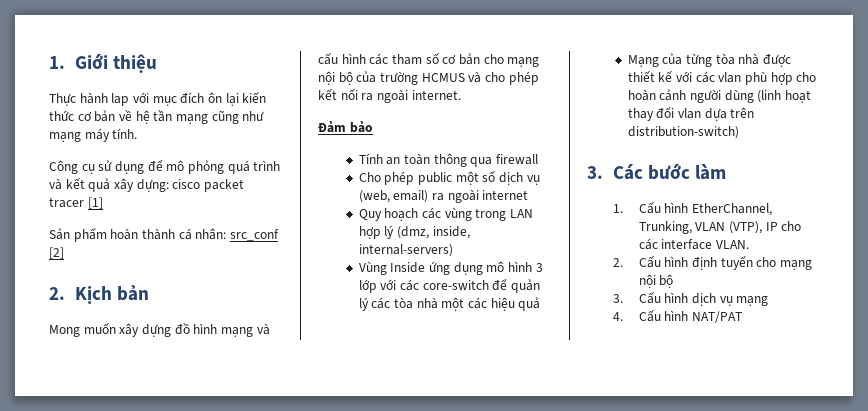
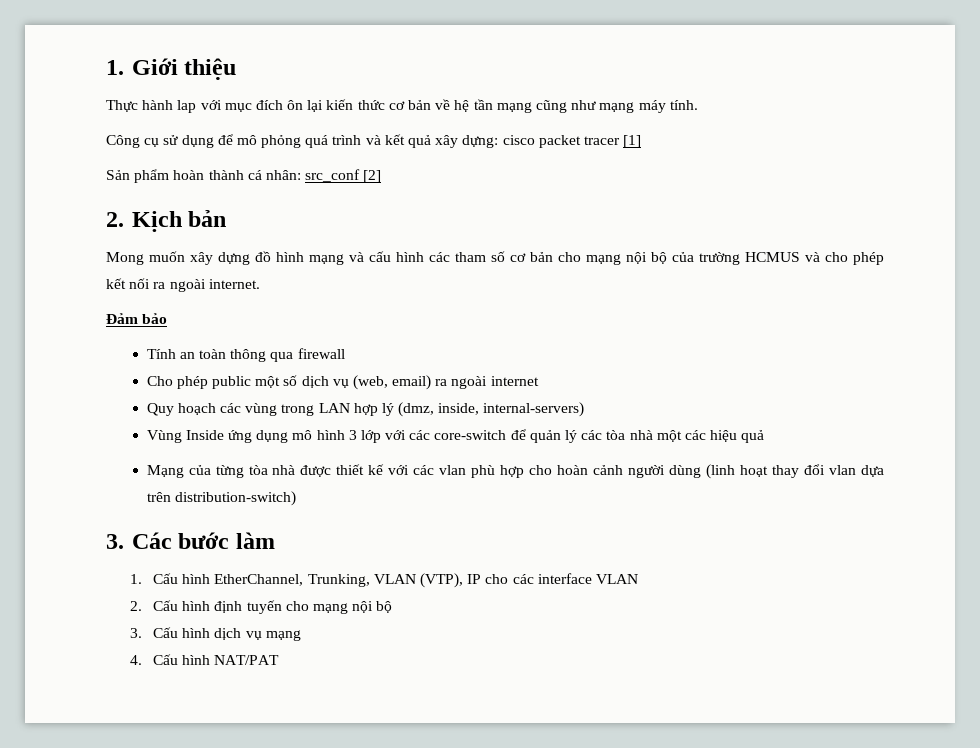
[715,240,749,249] VLAN. -> [595,574,638,584] VLAN

